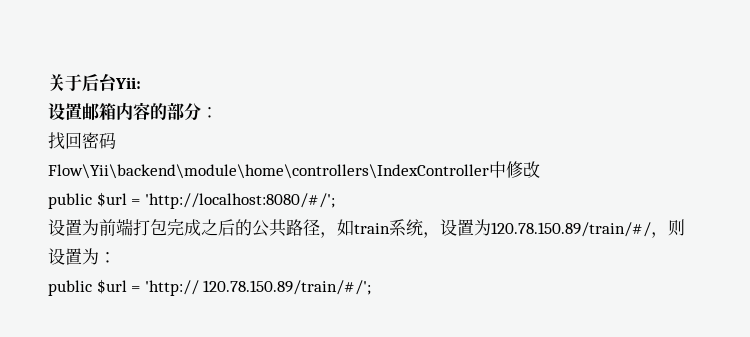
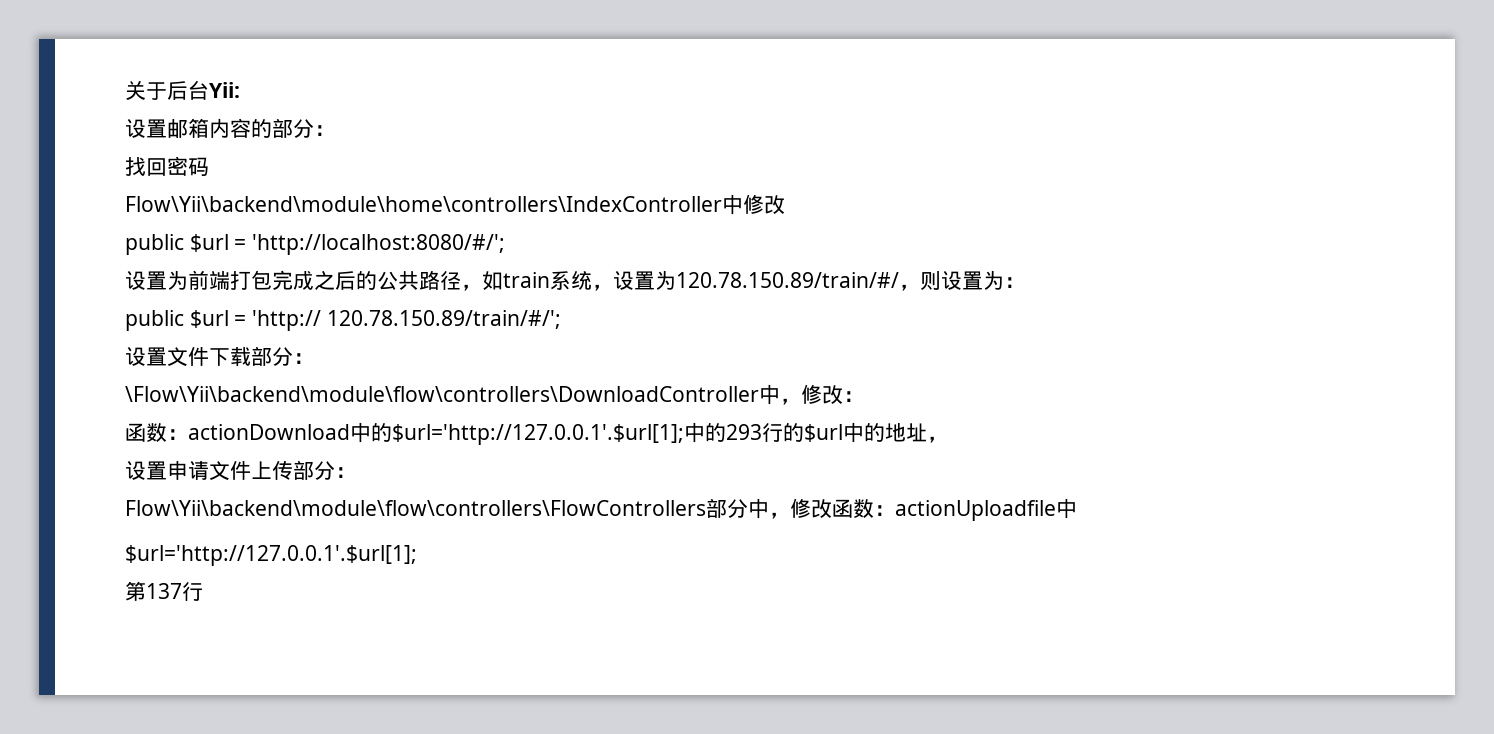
(372, 287) none -> [125,346,314,367] [125,384,864,405] [125,422,948,445] [125,460,356,481] [125,498,1077,521] [125,545,417,566] [125,581,203,601] // 设置文件下载部分： // \Flow\Yii\backend\module\flow\controllers\DownloadController中，修改： // 函数：actionDownload中的$url='http://127.0.0.1'.$url[1];中的293行的$url中的地址， // 设置申请文件上传部分： // Flow\Yii\backend\module\flow\controllers\FlowControllers部分中，修改函数：actionUploadfile中 // $url='http://127.0.0.1'.$url[1]; // 第137行

